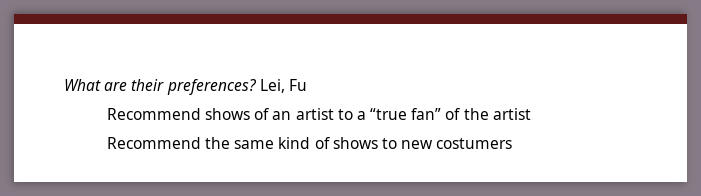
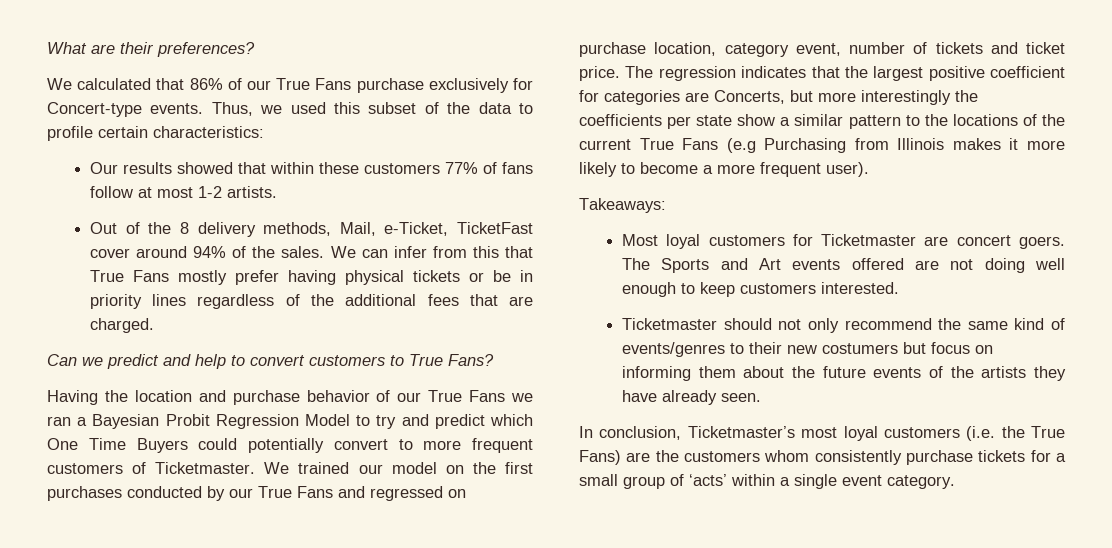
[259,79,307,93] [106,108,531,120] [106,137,513,149] Lei, Fu // Recommend shows of an artist to a “true fan” of the artist // Recommend the same kind of shows to new costumers -> [47,78,533,93] [47,102,533,117] [47,126,264,141] [89,162,533,174] [89,186,277,198] [89,222,533,237] [89,246,533,258] [89,270,533,285] [89,294,534,309] [89,318,154,333] [47,354,494,369] [47,390,533,405] [47,414,533,429] [47,438,533,453] [47,462,533,474] [47,486,466,501] [579,42,1065,57] [579,66,1065,81] [579,90,978,105] [579,114,1065,129] [579,138,1065,153] [579,162,869,177] [579,198,666,213] [621,234,1065,249] [621,258,1065,273] [621,282,899,297] [621,318,1065,333] [621,342,993,357] [621,366,1066,381] [621,390,761,405] [579,426,1065,441] [579,450,1066,465] [579,474,955,489] // We calculated that 86% of our True Fans purchase exclusively for Concert-type events. Thus, we used this subset of the data to profile certain characteristics: // Our results showed that within these customers 77% of fans follow at most 1-2 artists. // Out of the 8 delivery methods, Mail, e-Ticket, TicketFast cover around 94% of the sales. We can infer from this that True Fans mostly prefer having physical tickets or be in priority lines regardless of the additional fees that are charged. // Can we predict and help to convert customers to True Fans? // Having the location and purchase behavior of our True Fans we ran a Bayesian Probit Regression Model to try and predict which One Time Buyers could potentially convert to more frequent customers of Ticketmaster. We trained our model on the first purchases conducted by our True Fans and regressed on purchase location, category event, number of tickets and ticket price. The regression indicates that the largest positive coefficient for categories are Concerts, but more interestingly the coefficients per state show a similar pattern to the locations of the current True Fans (e.g Purchasing from Illinois makes it more likely to become a more frequent user). // Takeaways: // Most loyal customers for Ticketmaster are concert goers. The Sports and Art events offered are not doing well enough to keep customers interested. // Ticketmaster should not only recommend the same kind of events/genres to their new costumers but focus on informing them about the future events of the artists they have already seen. // In conclusion, Ticketmaster’s most loyal customers (i.e. the True Fans) are the customers whom consistently purchase tickets for a small group of ‘acts’ within a single event category.

